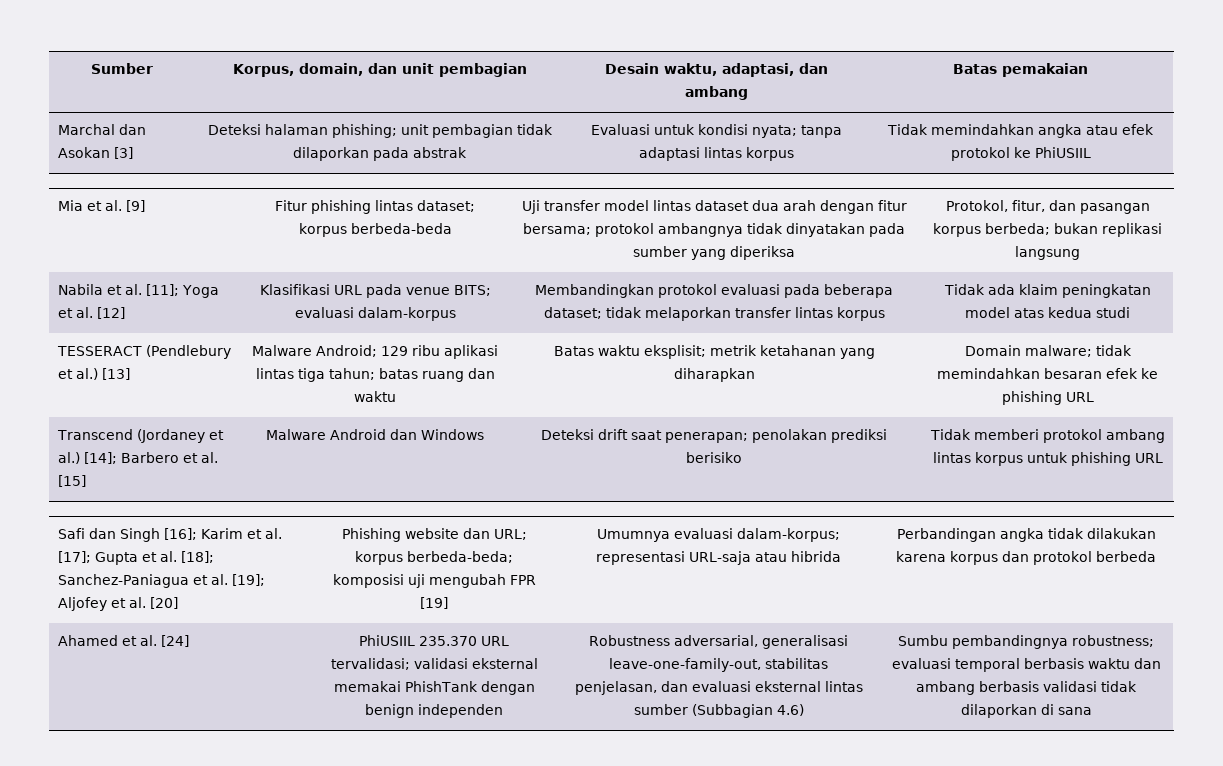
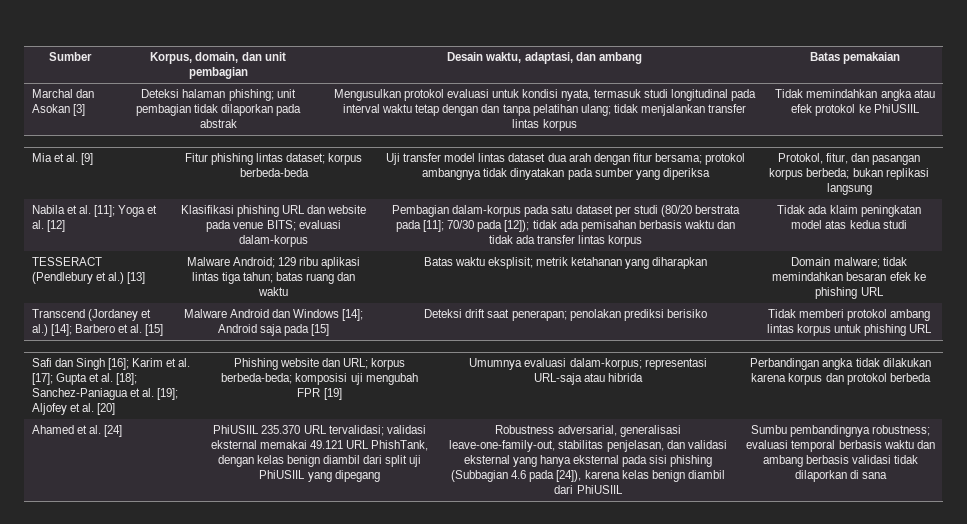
[591,124,842,138] [639,147,700,161] Evaluasi untuk kondisi nyata; tanpa adaptasi -> [333,89,757,101] [342,104,747,116] Mengusulkan protokol evaluasi untuk kondisi nyata, termasuk studi longitudinal pada interval waktu tetap dengan dan tanpa pelatihan ulang; tidak menjalankan transfer
[333,285,362,295] URL -> [236,205,367,217] phishing URL dan website
[535,284,893,298] [543,307,731,321] Membandingkan protokol evaluasi pada beberapa dataset; tidak melaporkan -> [392,205,740,217] [395,220,736,232] [488,235,535,244] Pembagian dalam-korpus pada satu dataset per studi (80/20 berstrata pada [11]; 70/30 pada [12]); tidak ada pemisahan berbasis waktu dan tidak ada
(484, 434) none -> [342,309,364,321] [217,324,330,336] [14]; Android saja pada [15]
[404,681,535,695] [365,704,503,718] PhishTank dengan benign independen -> [310,440,429,451] [217,455,422,467] [259,470,380,482] 49.121 URL PhishTank, dengan kelas benign diambil dari split uji PhiUSIIL yang dipegang
[691,681,863,692] [633,704,804,718] evaluasi eksternal lintas sumber (Subbagian 4.6) -> [687,440,727,449] [463,455,713,467] [451,470,725,482] [554,485,623,494] validasi eksternal yang hanya eksternal pada sisi phishing (Subbagian 4.6 pada [24]), karena kelas benign diambil dari PhiUSIIL

